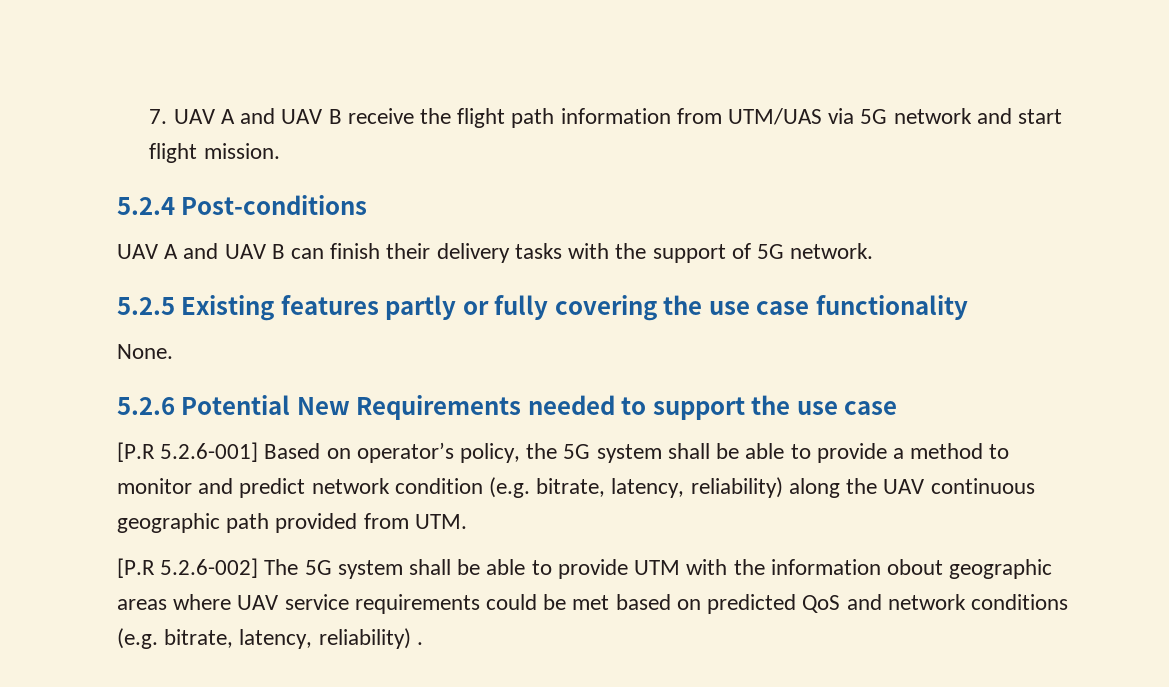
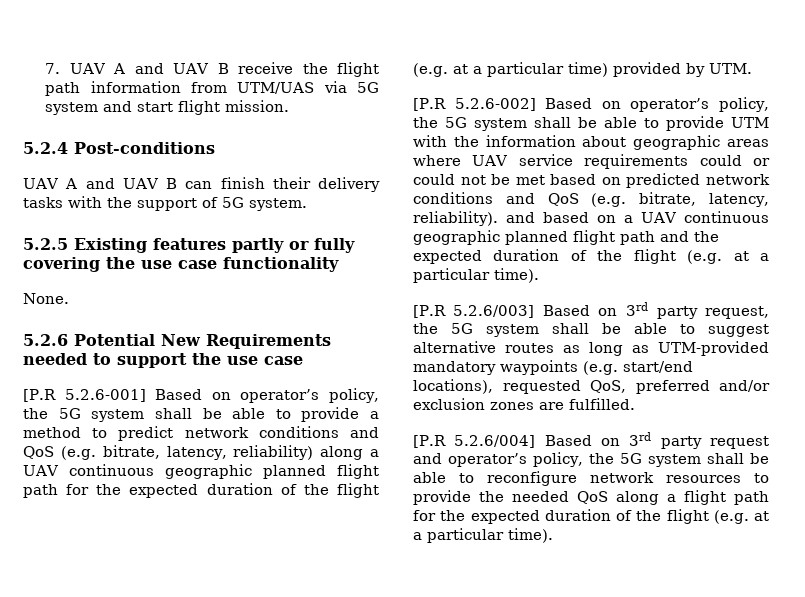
[893,108,972,124] network -> [45,102,99,115] system
[790,243,874,259] network. -> [249,198,307,211] system.
[117,478,483,498] monitor and predict network condition -> [118,426,379,441] [23,446,54,459] predict network conditions and QoS
[846,478,1035,494] [117,513,467,533] [117,558,299,578] the UAV continuous geographic path provided from UTM. // [P.R 5.2.6-002] The -> [370,449,379,457] [23,464,379,479] [23,483,380,498] [413,62,752,77] [413,97,770,112] [413,117,438,128] a UAV continuous geographic planned flight path for the expected duration of the flight (e.g. at a particular time) provided by UTM. // [P.R 5.2.6-002] Based on operator’s policy, the
[886,559,943,575] obout -> [582,136,627,147] about
(538, 602) none -> [753,158,770,166] [413,174,486,185] or could not
[802,594,1068,613] [117,628,423,649] QoS and network conditions (e.g. bitrate, latency, reliability) . -> [706,174,770,185] [413,192,770,207] [413,211,769,226] [413,230,719,245] [413,249,769,264] [413,268,539,283] [413,302,769,319] [413,323,769,337] [413,341,769,356] [413,360,693,375] [413,379,770,394] [413,398,635,410] [413,432,769,449] [413,452,769,467] [413,471,769,486] [413,490,769,505] [413,509,769,524] [413,528,553,543] network conditions and QoS (e.g. bitrate, latency, reliability). and based on a UAV continuous geographic planned flight path and the expected duration of the flight (e.g. at a particular time). // [P.R 5.2.6/003] Based on 3rd party request, the 5G system shall be able to suggest alternative routes as long as UTM-provided mandatory waypoints (e.g. start/end locations), requested QoS, preferred and/or exclusion zones are fulfilled. // [P.R 5.2.6/004] Based on 3rd party request and operator’s policy, the 5G system shall be able to reconfigure network resources to provide the needed QoS along a flight path for the expected duration of the flight (e.g. at a particular time).

